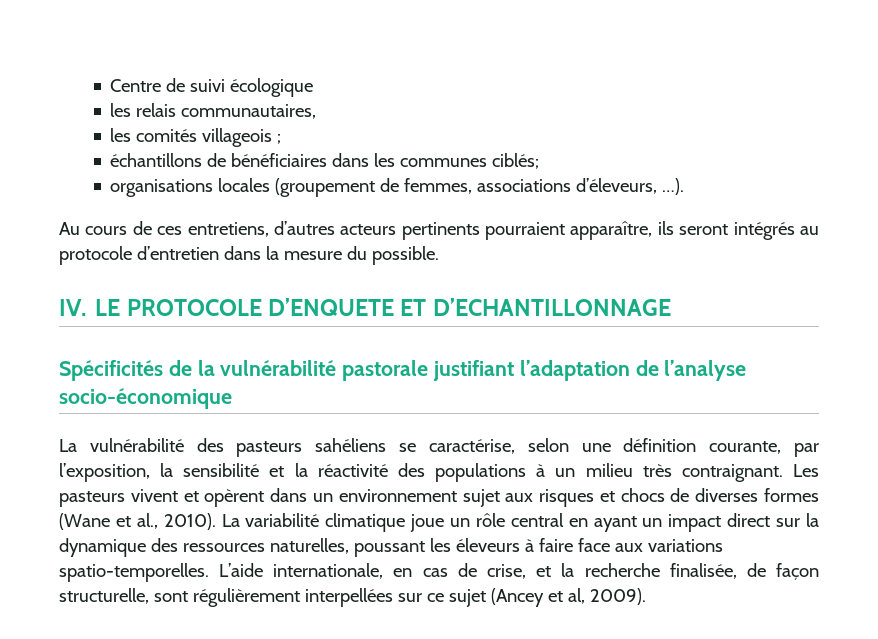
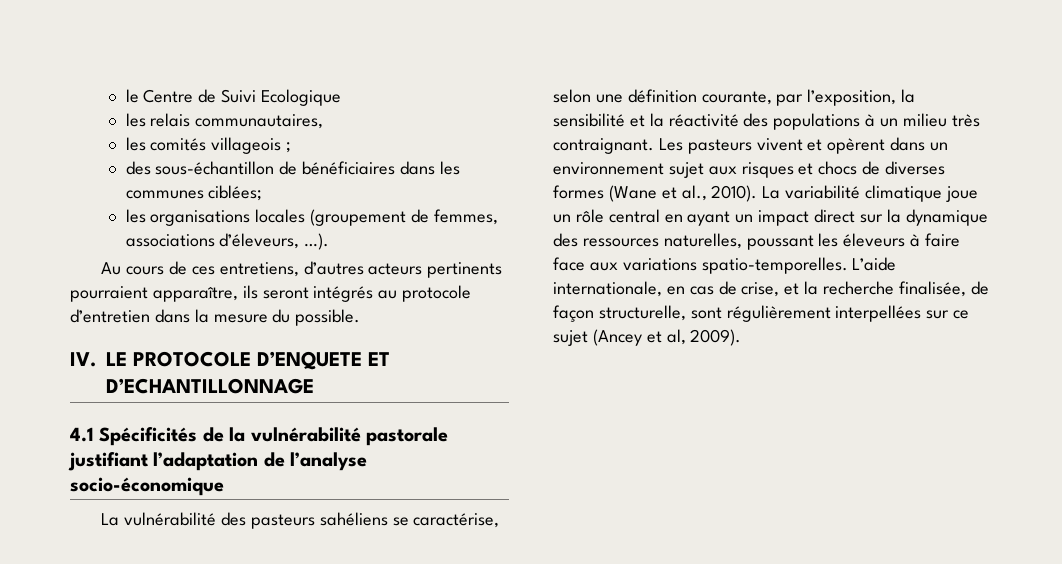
(110, 85) none -> [125,89,139,103] le
[190,78,314,97] suivi écologique -> [221,89,341,106] Suivi Ecologique
[110,153,203,167] échantillons -> [125,161,275,175] des sous-échantillon
[492,153,540,169] ciblés; // -> [208,185,263,201] [125,209,146,223] ciblées; // les
(671, 307) none -> [70,427,94,442] 4.1

